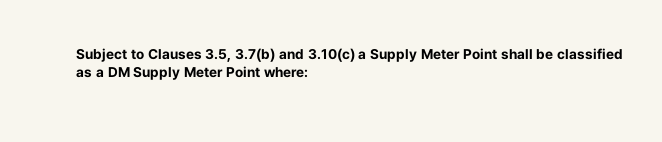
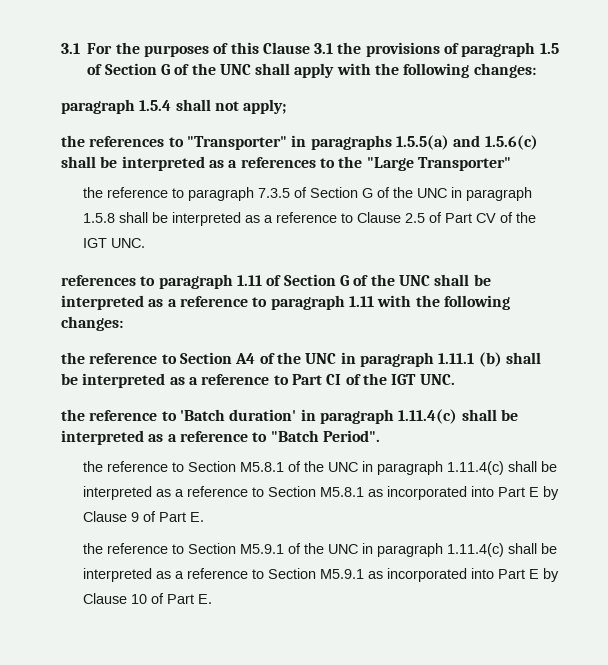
[76,48,624,62] [76,66,308,80] Subject to Clauses 3.5, 3.7(b) and 3.10(c) a Supply Meter Point shall be classified as a DM Supply Meter Point where: -> [61,42,559,57] [87,63,536,78] [61,99,287,114] [61,135,538,150] [61,156,511,171] [83,187,533,201] [83,212,537,226] [83,238,146,248] [61,274,491,289] [61,295,510,310] [61,316,123,331] [61,352,541,367] [61,373,455,388] [61,409,518,424] [61,430,380,445] [83,461,558,475] [83,486,560,500] [83,511,205,522] [83,543,558,557] [83,568,560,582] [83,593,213,604] 3.1 For the purposes of this Clause 3.1 the provisions of paragraph 1.5 of Section G of the UNC shall apply with the following changes: // paragraph 1.5.4 shall not apply; // the references to "Transporter" in paragraphs 1.5.5(a) and 1.5.6(c) shall be interpreted as a references to the "Large Transporter" // the reference to paragraph 7.3.5 of Section G of the UNC in paragraph 1.5.8 shall be interpreted as a reference to Clause 2.5 of Part CV of the IGT UNC. // references to paragraph 1.11 of Section G of the UNC shall be interpreted as a reference to paragraph 1.11 with the following changes: // the reference to Section A4 of the UNC in paragraph 1.11.1 (b) shall be interpreted as a reference to Part CI of the IGT UNC. // the reference to 'Batch duration' in paragraph 1.11.4(c) shall be interpreted as a reference to "Batch Period". // the reference to Section M5.8.1 of the UNC in paragraph 1.11.4(c) shall be interpreted as a reference to Section M5.8.1 as incorporated into Part E by Clause 9 of Part E. // the reference to Section M5.9.1 of the UNC in paragraph 1.11.4(c) shall be interpreted as a reference to Section M5.9.1 as incorporated into Part E by Clause 10 of Part E.

